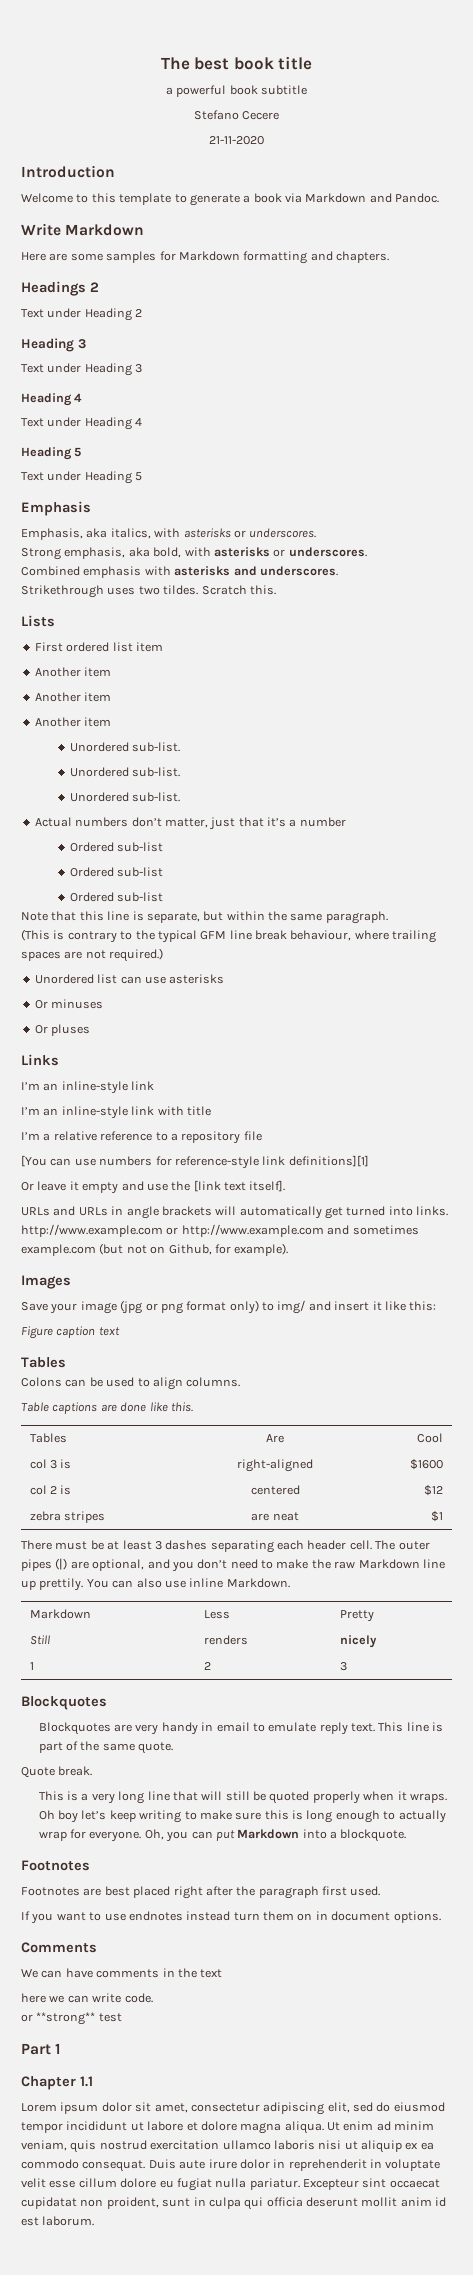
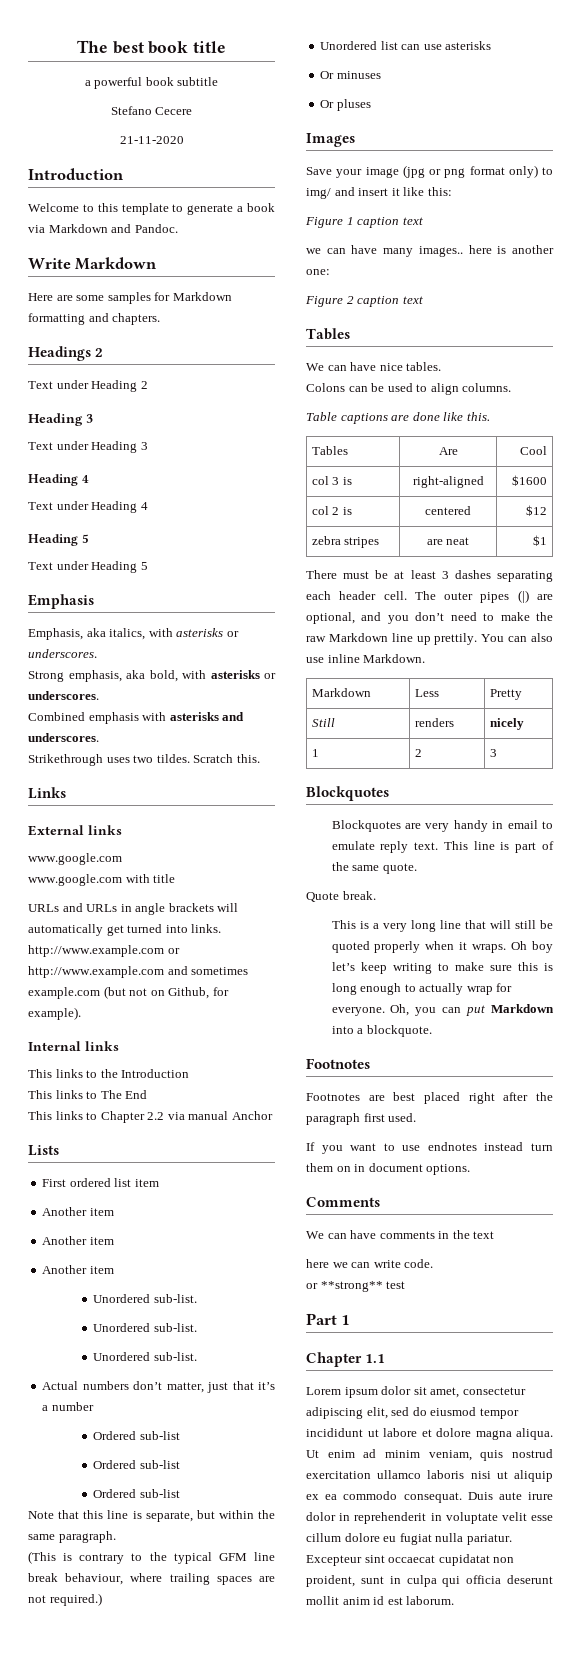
(276, 590) none -> [28,787,66,799] [28,825,122,836] [28,853,122,865] [28,874,176,886] [28,903,239,915] [28,924,222,936] [28,945,180,957] [28,966,249,978] [28,986,229,999] [28,1007,81,1020] [28,1041,119,1051] [28,1069,190,1078] [28,1090,148,1099] [28,1111,273,1123] // Links // External links // www.google.com // www.google.com with title // URLs and URLs in angle brackets will automatically get turned into links. http://www.example.com or http://www.example.com and sometimes example.com (but not on Github, for example). // Internal links // This links to the Introduction // This links to The End // This links to Chapter 2.2 via manual Anchor
[21,1054,59,1066] [21,1081,155,1094] [21,1106,211,1119] [21,1131,262,1144] [21,1155,369,1169] [21,1180,286,1194] [21,1206,449,1219] [21,1224,419,1237] [21,1243,289,1256] // Links // I’m an inline-style link // I’m an inline-style link with title // I’m a relative reference to a repository file // [You can use numbers for reference-style link definitions][1] // Or leave it empty and use the [link text itself]. // URLs and URLs in angle brackets will automatically get turned into links. http://www.example.com or http://www.example.com and sometimes example.com (but not on Github, for example). -> (371, 105) none
[56,1326,120,1338] [21,1357,66,1368] caption text // Tables -> [346,217,423,228] [306,245,554,257] [306,269,330,275] [305,296,423,307] [306,328,350,340] [306,362,442,371] 1 caption text // we can have many images.. here is another one: // Figure 2 caption text // Tables // We can have nice tables.

